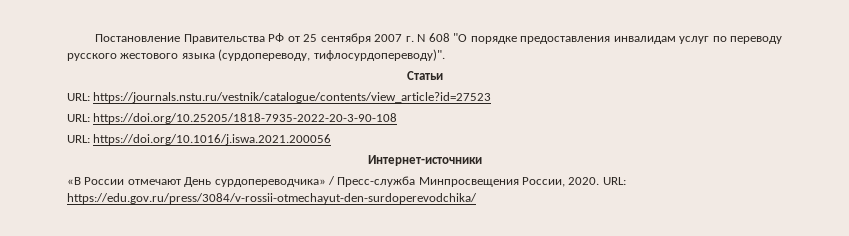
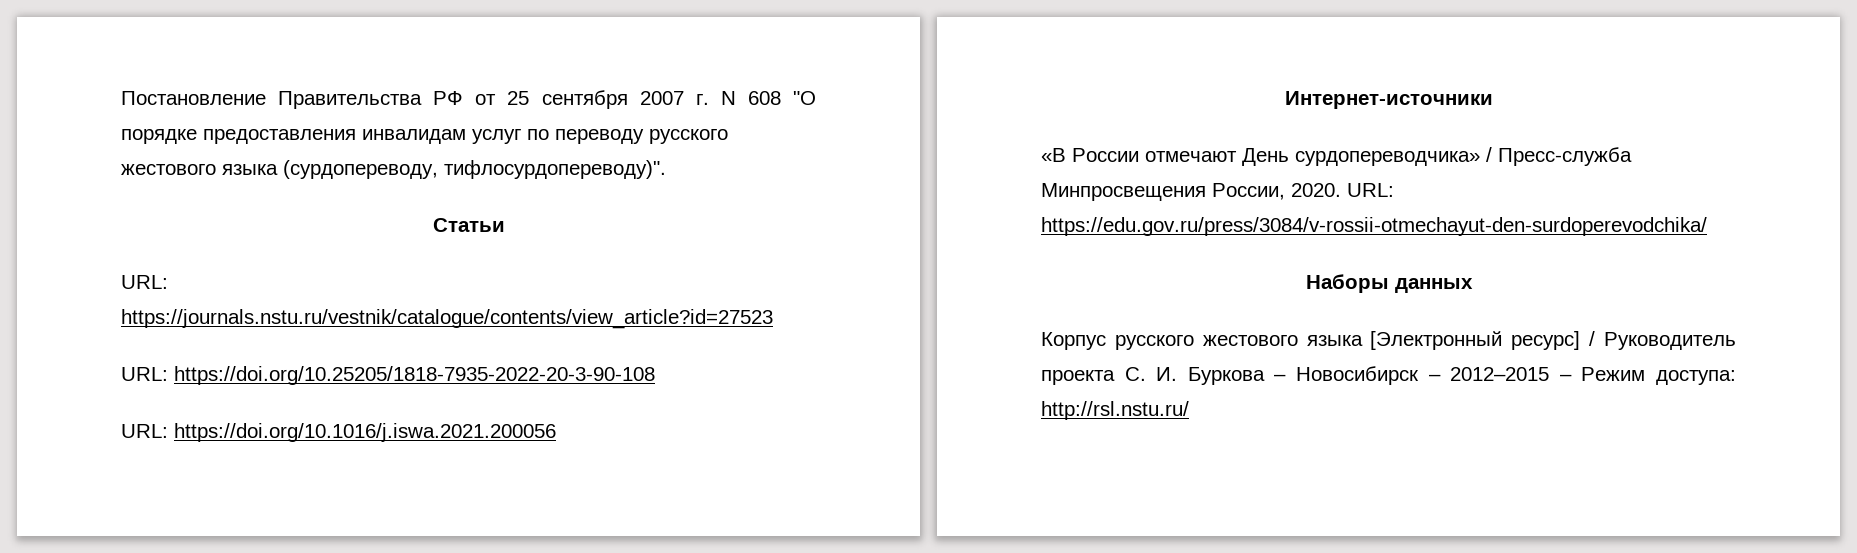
(477, 198) none -> [1305,274,1473,293] [1041,331,1736,350] [1041,366,1736,385] [1041,401,1189,420] // Наборы данных // Корпус русского жестового языка [Электронный ресурс] / Руководитель проекта С. И. Буркова – Новосибирск – 2012–2015 – Режим доступа: http://rsl.nstu.ru/

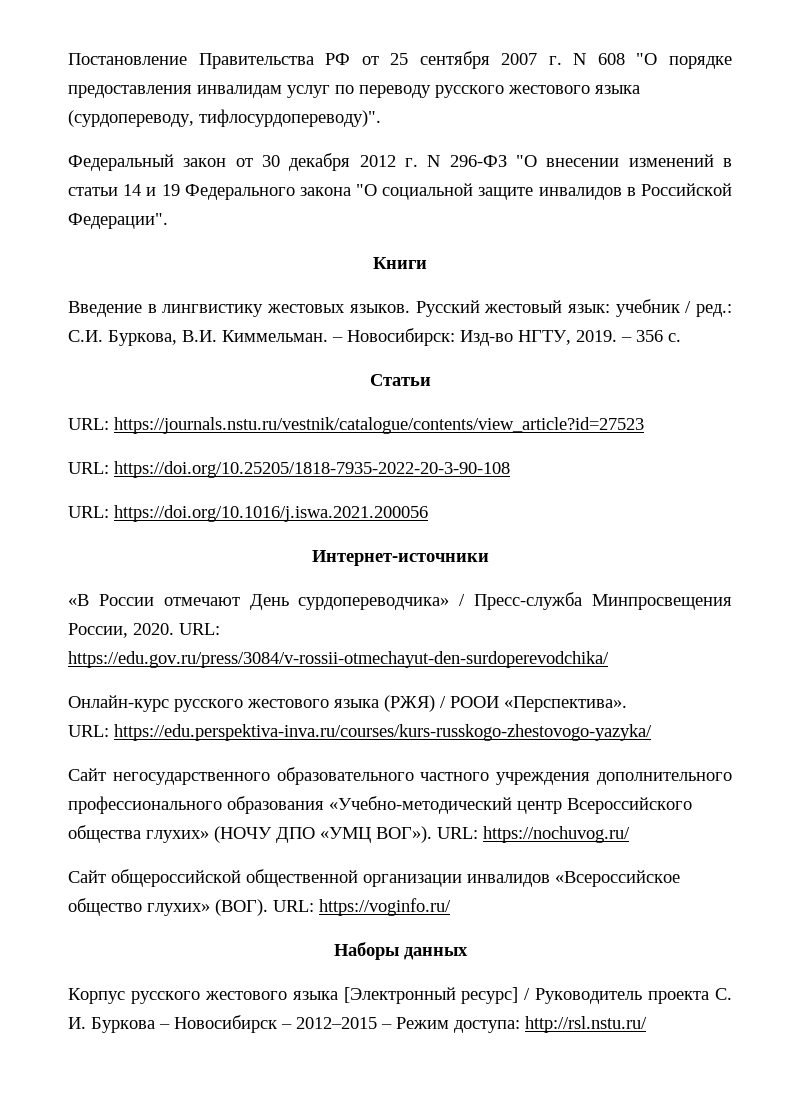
(666, 169) none -> [68,153,732,171] [68,183,732,200] [68,213,168,229] [373,257,427,269] [68,299,733,317] [68,328,681,346] // Федеральный закон от 30 декабря 2012 г. N 296-ФЗ "О внесении изменений в статьи 14 и 19 Федерального закона "О социальной защите инвалидов в Российской Федерации". // Книги // Введение в лингвистику жестовых языков. Русский жестовый язык: учебник / ред.: С.И. Буркова, В.И. Киммельман. – Новосибирск: Изд-во НГТУ, 2019. – 356 с.
(1707, 226) none -> [68,695,627,712] [68,724,652,741] [68,767,732,785] [68,796,692,814] [68,825,630,843] [68,869,680,887] [68,898,451,916] // Онлайн-курс русского жестового языка (РЖЯ) / РООИ «Перспектива». // URL: https://edu.perspektiva-inva.ru/courses/kurs-russkogo-zhestovogo-yazyka/ // Сайт негосударственного образовательного частного учреждения дополнительного профессионального образования «Учебно-методический центр Всероссийского общества глухих» (НОЧУ ДПО «УМЦ ВОГ»). URL: https://nochuvog.ru/ // Сайт общероссийской общественной организации инвалидов «Всероссийское общество глухих» (ВОГ). URL: https://voginfo.ru/

